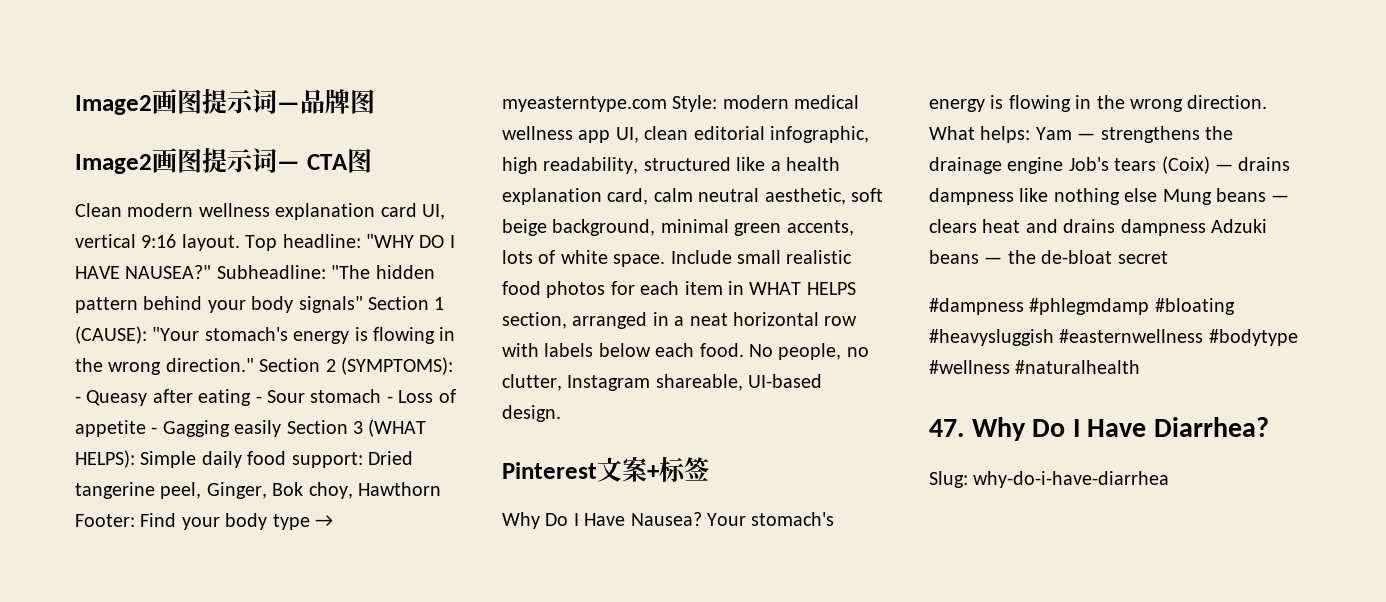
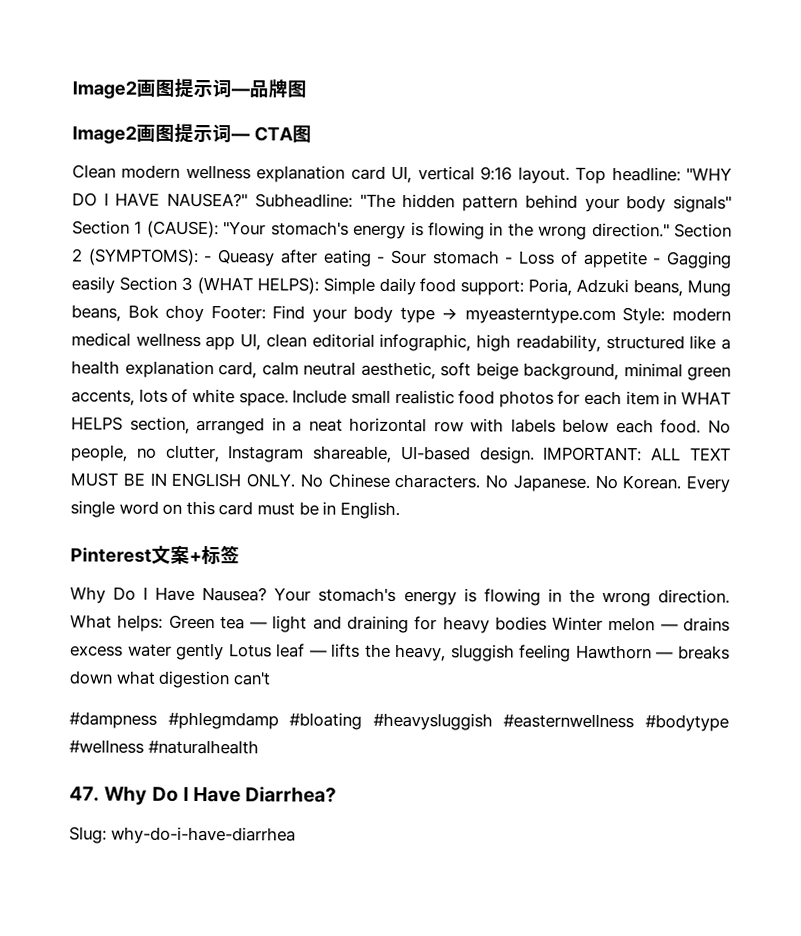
[368,451,413,465] [75,482,441,499] Dried tangerine peel, Ginger, Bok choy, Hawthorn -> [528,278,731,297] [71,304,205,323] Poria, Adzuki beans, Mung beans, Bok choy
(561, 413) none -> [543,446,731,462] [70,472,730,493] [70,500,400,519] IMPORTANT: ALL TEXT MUST BE IN ENGLISH ONLY. No Chinese characters. No Japanese. No Korean. Every single word on this card must be in English.
[1035,126,1233,143] [929,156,1291,174] [929,188,1290,205] [929,219,1267,236] [929,250,1168,264] Yam — strengthens the drainage engine Job's tears (Coix) — drains dampness like nothing else Mung beans — clears heat and drains dampness Adzuki beans — the de-bloat secret -> [168,614,731,634] [70,642,730,662] [69,670,271,689] Green tea — light and draining for heavy bodies Winter melon — drains excess water gently Lotus leaf — lifts the heavy, sluggish feeling Hawthorn — breaks down what digestion can't

